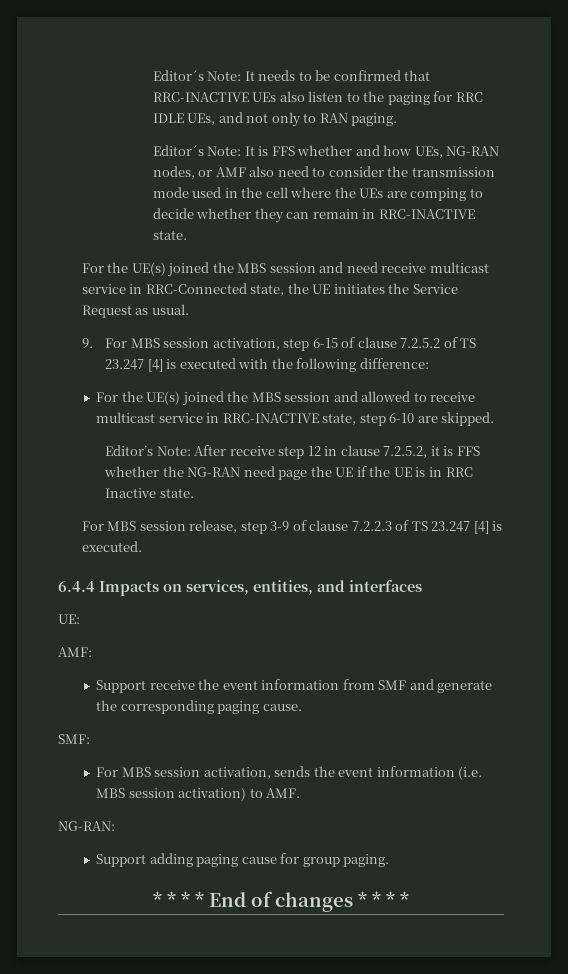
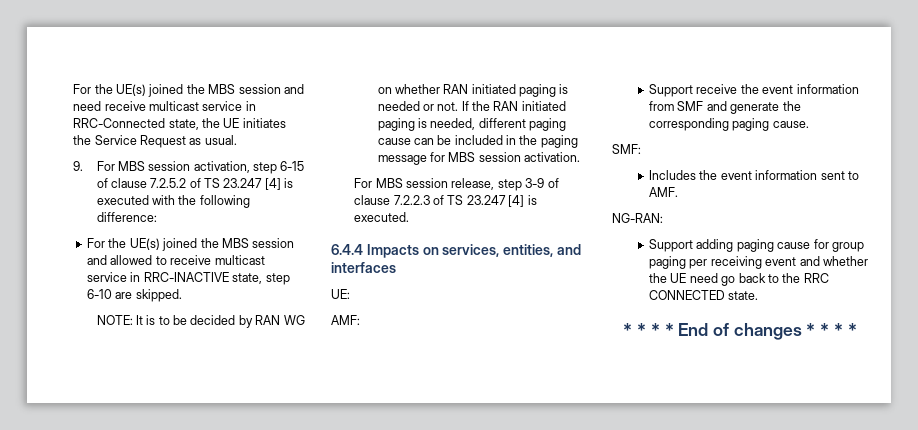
[152,70,431,81] [152,91,483,105] [152,112,398,127] [152,145,500,158] [152,166,495,179] [152,187,483,201] [152,208,475,223] [152,230,187,240] Editor´s Note: It needs to be confirmed that RRC-INACTIVE UEs also listen to the paging for RRC IDLE UEs, and not only to RAN paging. // Editor´s Note: It is FFS whether and how UEs, NG-RAN nodes, or AMF also need to consider the transmission mode used in the cell where the UEs are comping to decide whether they can remain in RRC-INACTIVE state. // -> (73, 89) none
[105,445,480,459] [104,466,473,480] [105,488,194,498] Editor’s Note: After receive step 12 in clause 7.2.5.2, it is FFS whether the NG-RAN need page the UE if the UE is in RRC Inactive state. -> [96,315,305,328] [377,84,569,97] [377,101,566,111] [377,118,567,131] [377,135,578,148] [377,152,581,165] NOTE: It is to be decided by RAN WG on whether RAN initiated paging is needed or not. If the RAN initiated paging is needed, different paging cause can be included in the paging message for MBS session activation.
[95,766,483,780] [95,787,247,801] For MBS session activation, sends the event information (i.e. MBS session activation) -> [649,170,845,180] Includes the event information sent
[343,854,390,867] paging. -> [649,256,868,269] [649,273,829,286] [649,290,759,300] paging per receiving event and whether the UE need go back to the RRC CONNECTED state.

